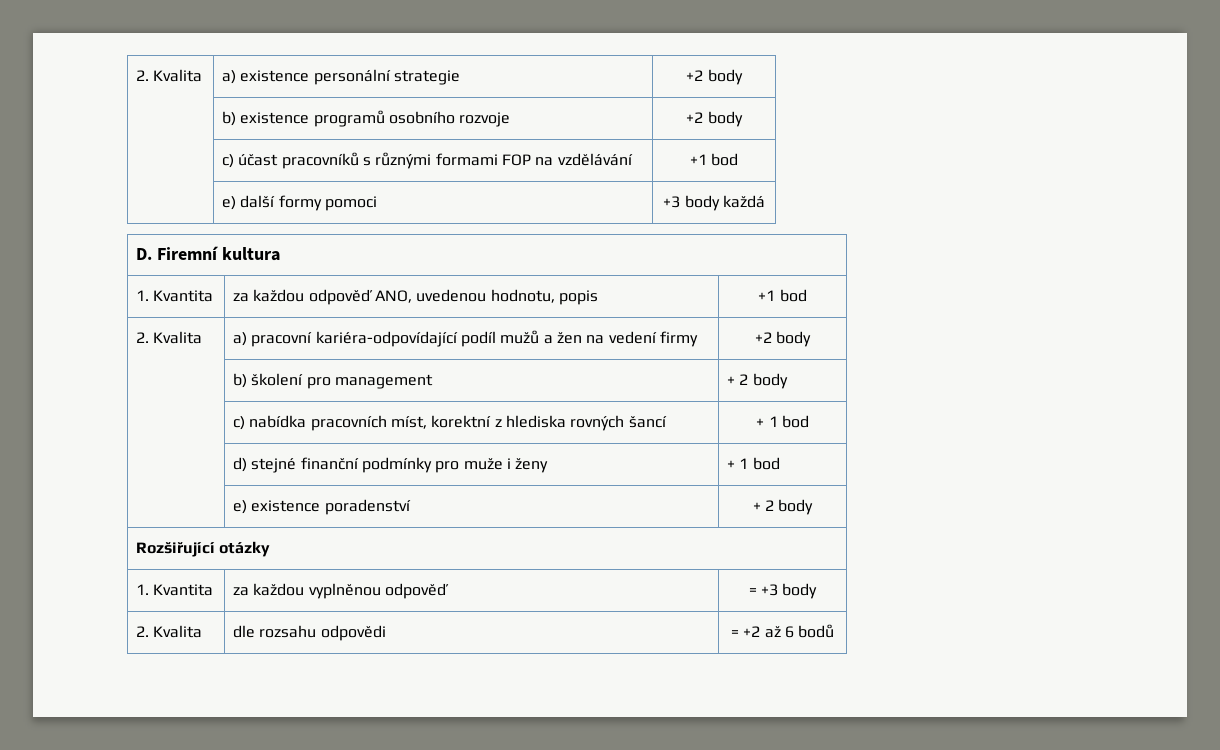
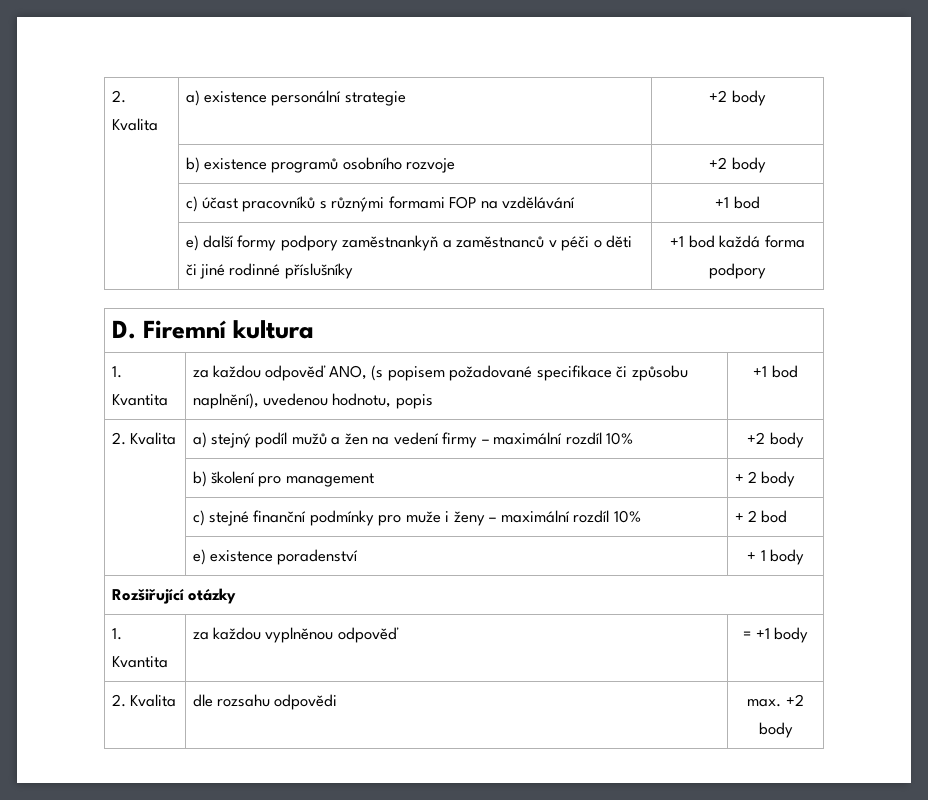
[324,196,377,211] [663,195,720,211] pomoci | +3 body -> [280,235,633,251] [185,263,353,279] [670,235,715,248] podpory zaměstnankyň a zaměstnanců v péči o děti či jiné rodinné příslušníky | +1 bod
(765, 201) none -> [764,235,805,248] [709,263,766,279] forma podpory
(412, 296) none -> [371,365,688,381] [192,393,259,409] (s popisem požadované specifikace či způsobu naplnění),
[251,331,458,347] pracovní kariéra-odpovídající -> [210,433,251,448] stejný
(698, 339) none -> [481,432,633,445] – maximální rozdíl 10%
[249,415,667,431] [756,415,809,428] [232,457,247,472] nabídka pracovních míst, korektní z hlediska rovných šancí | + 1 bod // | d) -> (205, 518) none
[726,458,749,469] | + 1 -> [489,510,641,523] [734,510,757,522] – maximální rozdíl 10% | + 2
[765,500,774,511] 2 -> [760,550,766,561] 1
[761,584,778,596] +3 -> [755,628,770,639] +1
[730,624,835,638] = +2 až 6 bodů -> [747,694,804,707] [758,722,793,738] max. +2 body

